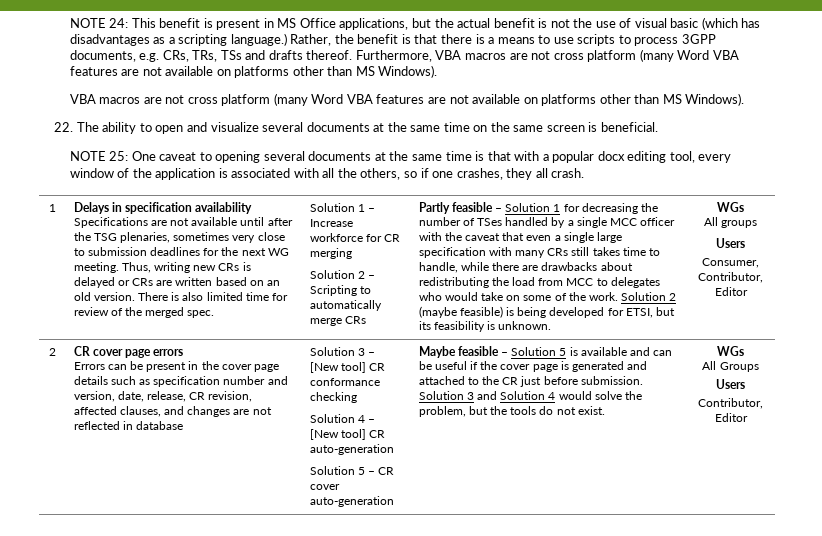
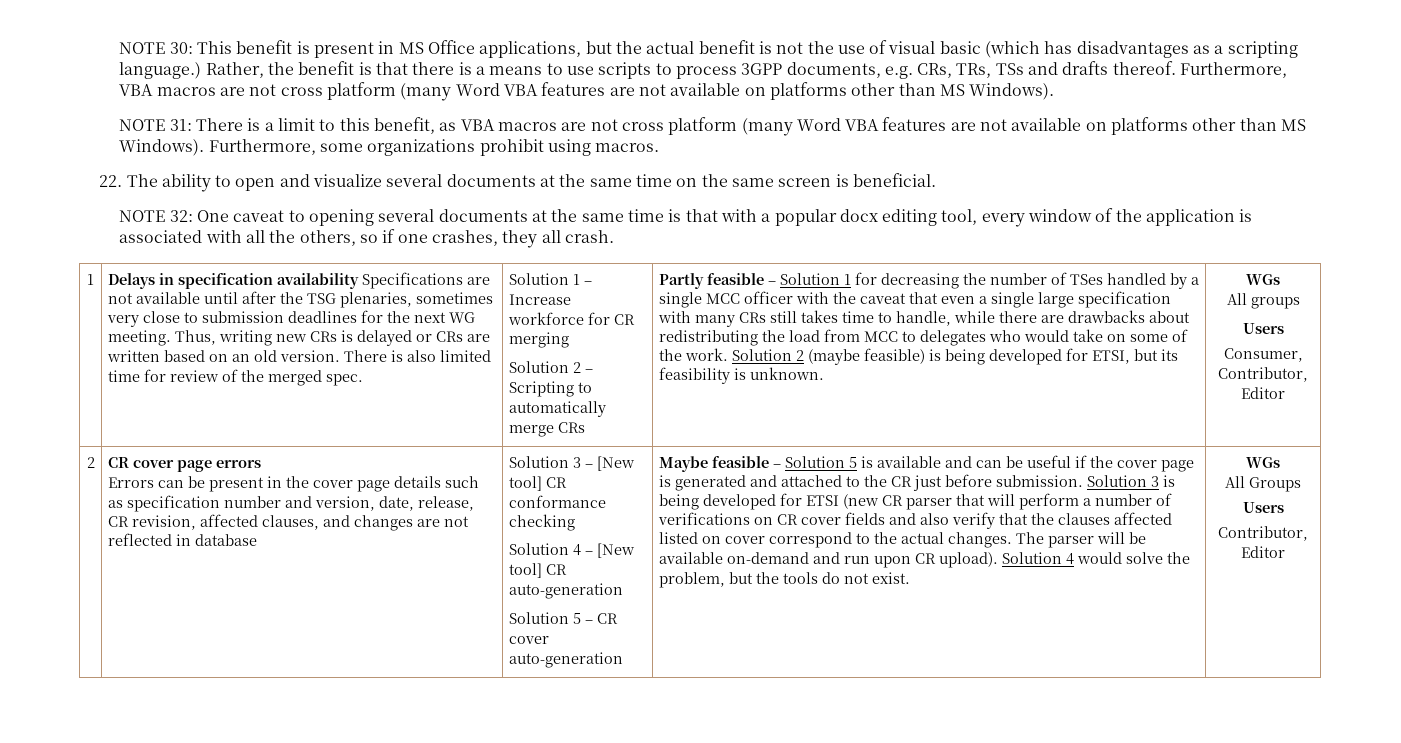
[69,18,129,28] NOTE 24: -> [119,42,193,54] NOTE 30:
(438, 71) none -> [119,117,457,134] NOTE 31: There is a limit to this benefit, as
(745, 99) none -> [208,139,660,156] Furthermore, some organizations prohibit using macros.
[109,151,129,161] 25: -> [169,210,193,222] 32:
[477,391,498,400] and -> [1162,475,1175,487] [658,493,1172,510] [657,512,1172,529] [658,532,1146,548] [658,552,998,568] is being developed for ETSI (new CR parser that will perform a number of verifications on CR cover fields and also verify that the clauses affected listed on cover correspond to the actual changes. The parser will be available on-demand and run upon CR upload).

